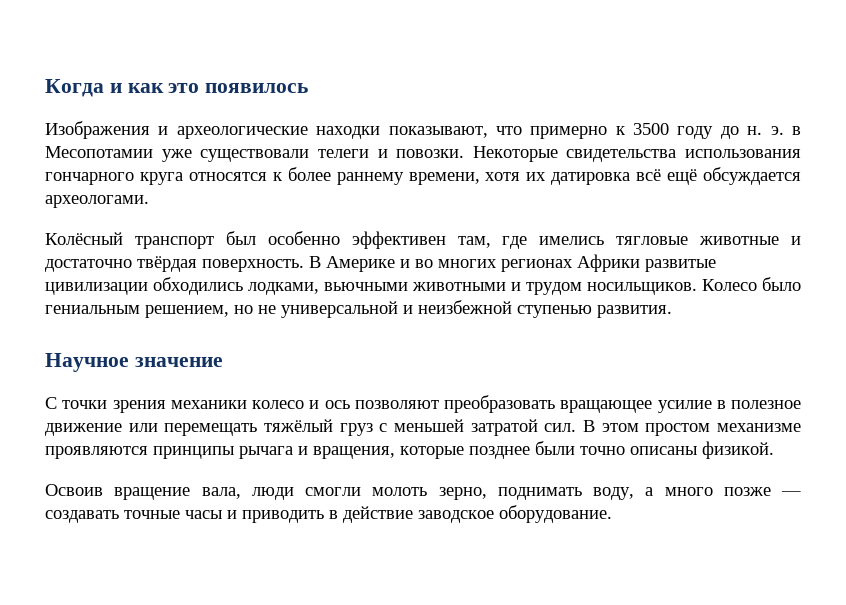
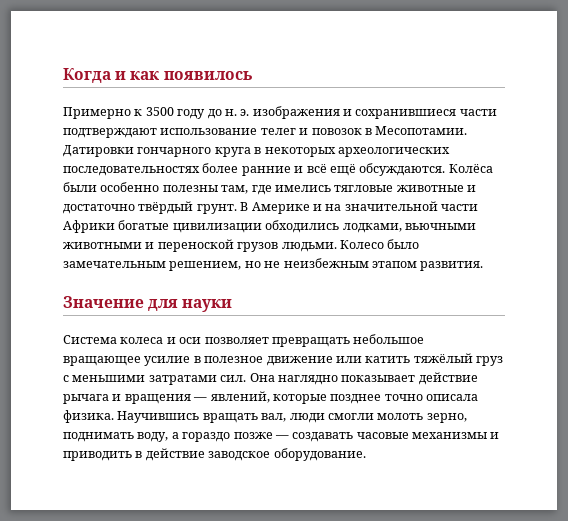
[168,83,200,93] это -> (160, 75) none
[45,121,608,139] Изображения и археологические находки показывают, что примерно -> [63,107,131,119] Примерно
[791,126,801,135] [45,146,801,162] [45,167,801,185] [45,195,149,208] [45,231,446,249] в Месопотамии уже существовали телеги и повозки. Некоторые свидетельства использования гончарного круга относятся к более раннему времени, хотя их датировка всё ещё обсуждается археологами. // Колёсный транспорт был особенно эффективен -> [252,106,497,119] [63,126,468,138] [63,145,450,157] [63,163,493,176] [63,182,218,192] изображения и сохранившиеся части подтверждают использование телег и повозок в Месопотамии. Датировки гончарного круга в некоторых археологических последовательностях более ранние и всё ещё обсуждаются. Колёса были особенно полезны
[137,256,304,272] твёрдая поверхность. -> [138,201,237,214] твёрдый грунт.
[415,254,716,272] во многих регионах Африки развитые -> [325,201,478,211] [63,220,170,233] на значительной части Африки богатые
[526,282,697,295] трудом носильщиков. -> [157,239,337,252] переноской грузов людьми.
[45,305,140,314] гениальным -> [63,261,166,268] замечательным
[281,300,672,318] [45,353,223,372] [45,395,555,413] универсальной и неизбежной ступенью развития. // Научное значение // С точки зрения механики колесо и ось позволяют преобразовать -> [283,258,484,271] [63,296,233,312] [63,334,425,347] неизбежным этапом развития. // Значение для науки // Система колеса и оси позволяет превращать небольшое
[164,423,258,436] перемещать -> [365,356,411,363] катить
[394,419,801,436] [45,441,774,459] [45,484,241,500] меньшей затратой сил. В этом простом механизме проявляются принципы рычага и вращения, которые позднее были точно описаны физикой. // Освоив вращение вала, -> [72,372,478,385] [63,391,478,404] [63,410,287,423] меньшими затратами сил. Она наглядно показывает действие рычага и вращения — явлений, которые позднее точно описала физика. Научившись вращать вал,
[664,487,713,496] много -> [182,432,231,442] гораздо
[124,510,222,519] точные часы -> [356,432,487,439] часовые механизмы

